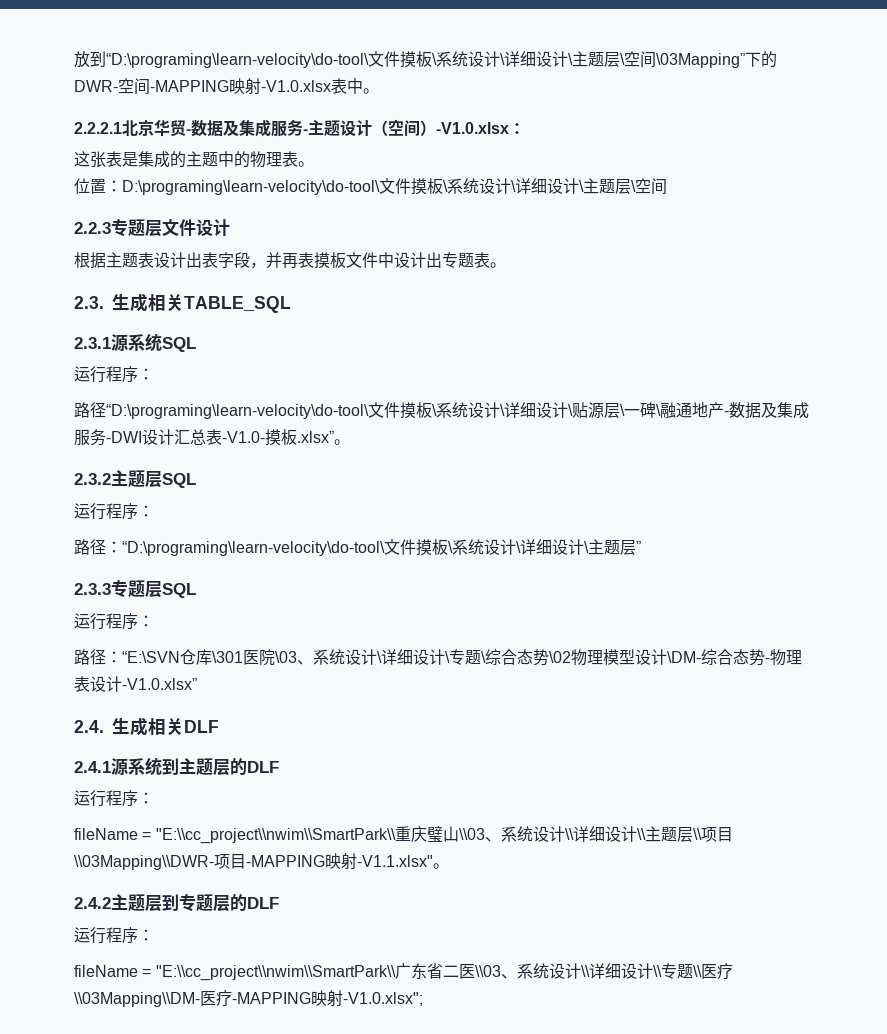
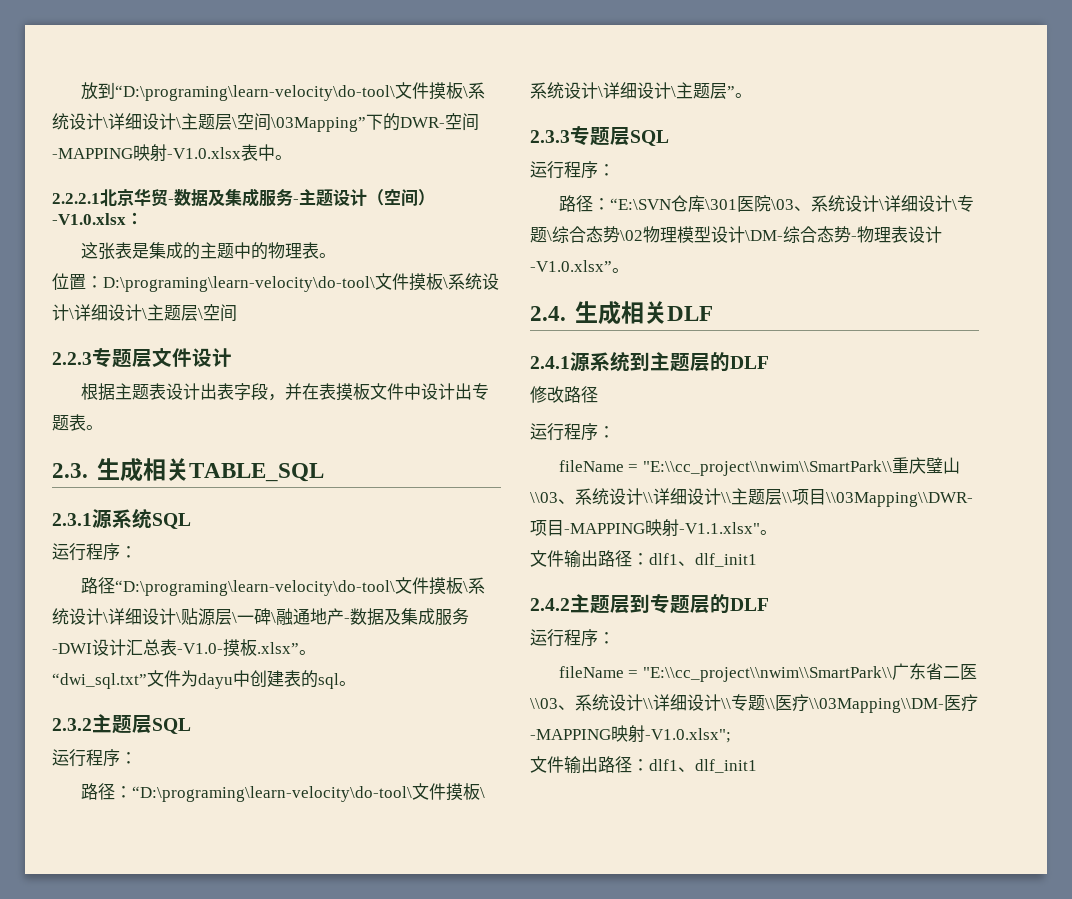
[282,253,298,269] 再 -> [301,383,319,400] 在
(350, 442) none -> [52,670,356,689] // “dwi_sql.txt”文件为dayu中创建表的sql。
(641, 547) none -> [735,93,752,98] 。
(197, 684) none -> [612,268,629,273] 。
(279, 767) none -> [530,386,598,403] // 修改路径
(449, 866) none -> [530,550,757,568] // 文件输出路径：dlf1、dlf_init1
(423, 999) none -> [530,756,757,774] // 文件输出路径：dlf1、dlf_init1

